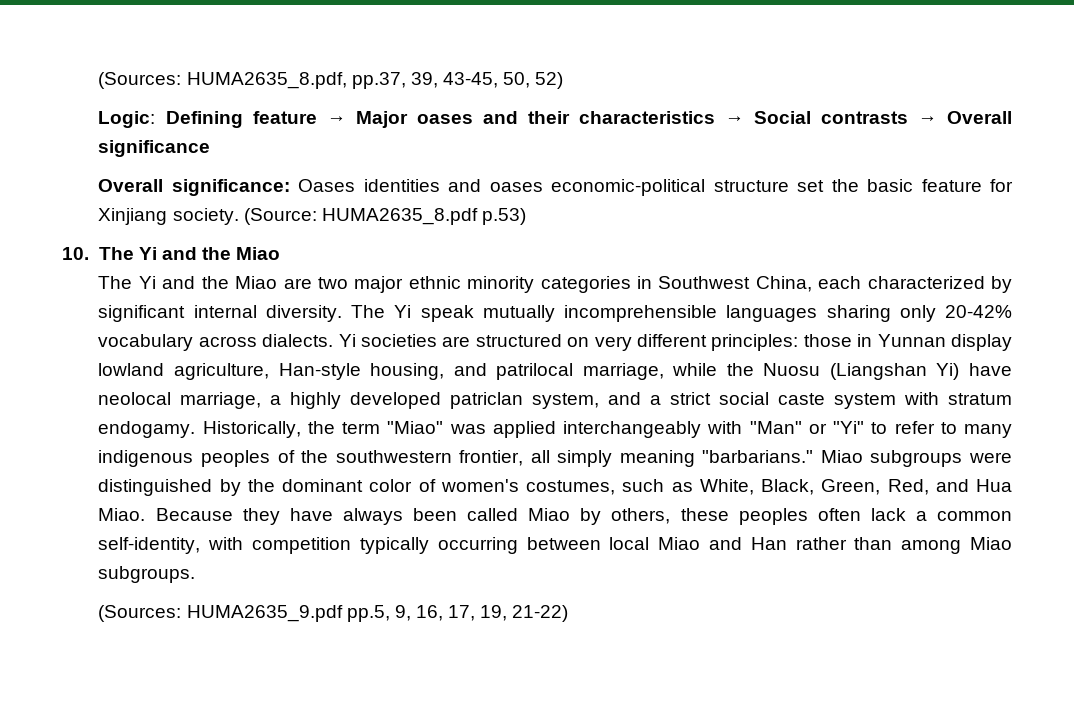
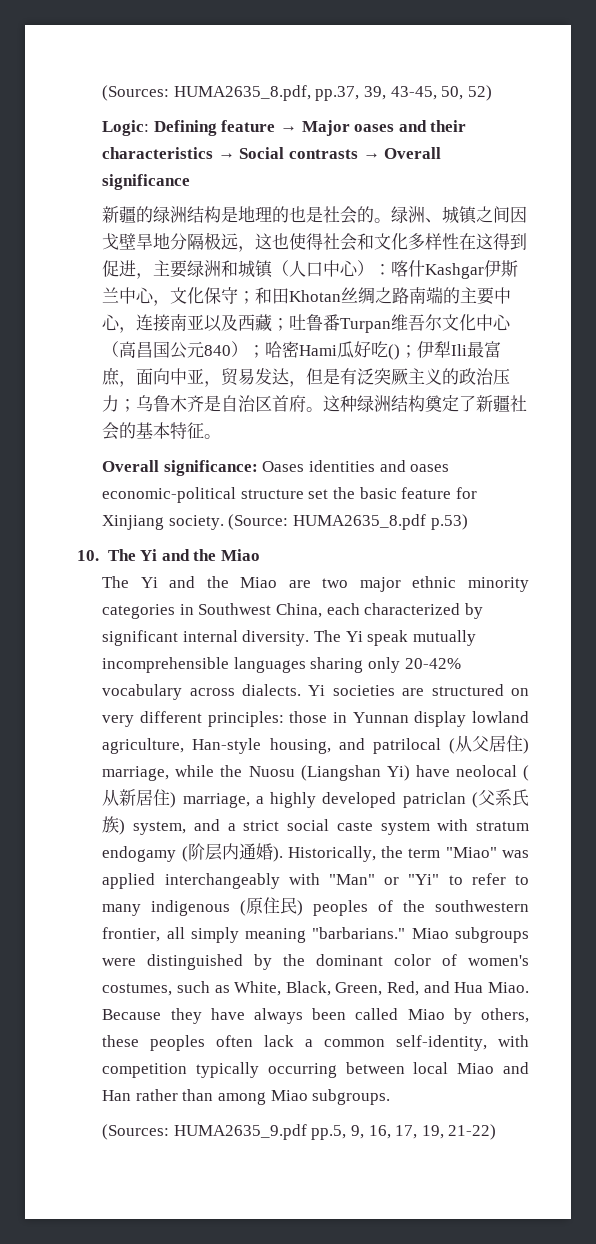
(211, 148) none -> [102,206,528,224] [102,232,528,252] [102,260,519,279] [102,286,512,306] [102,314,512,333] [102,341,502,360] [102,368,511,387] [102,395,528,412] [102,422,222,440] // 新疆的绿洲结构是地理的也是社会的。绿洲、城镇之间因戈壁旱地分隔极远，这也使得社会和文化多样性在这得到促进，主要绿洲和城镇（人口中心）：喀什Kashgar伊斯兰中心，文化保守；和田Khotan丝绸之路南端的主要中心，连接南亚以及西藏；吐鲁番Turpan维吾尔文化中心（高昌国公元840）；哈密Hami瓜好吃()；伊犁Ili最富庶，面向中亚，贸易发达，但是有泛突厥主义的政治压力；乌鲁木齐是自治区首府。这种绿洲结构奠定了新疆社会的基本特征。
(574, 371) none -> [449,735,529,754] (从父居住)
(172, 398) none -> [522,765,529,781] [102,789,177,808] (从新居住)
(524, 400) none -> [472,789,529,808] [102,816,126,835] (父系氏族)
[98,421,196,438] endogamy. -> [102,843,283,862] endogamy (阶层内通婚).
(194, 458) none -> [240,897,304,916] (原住民)

